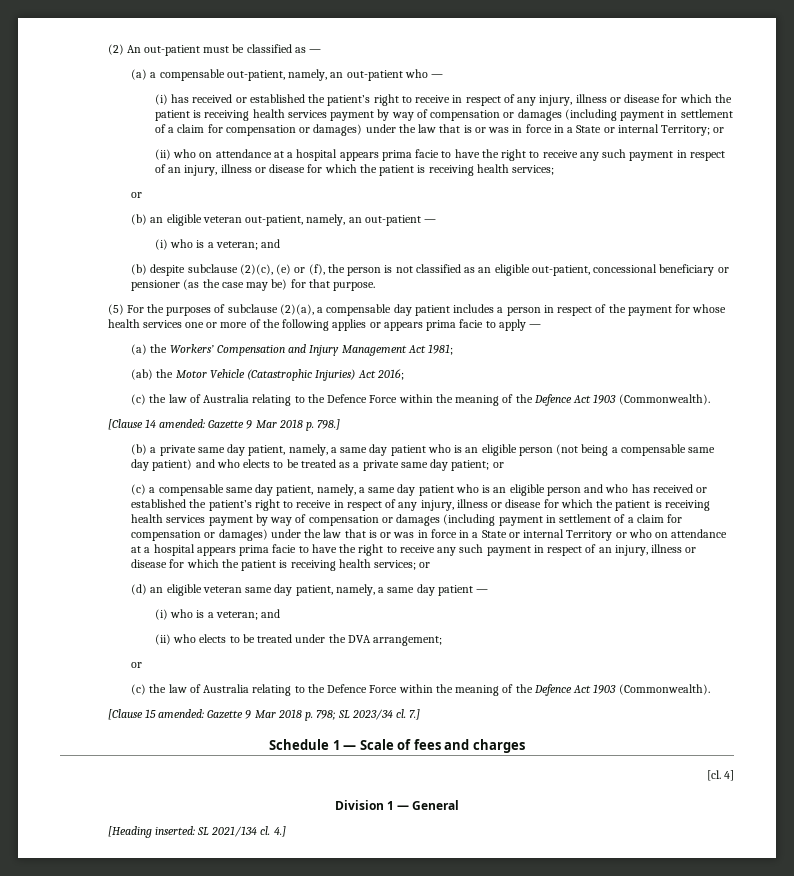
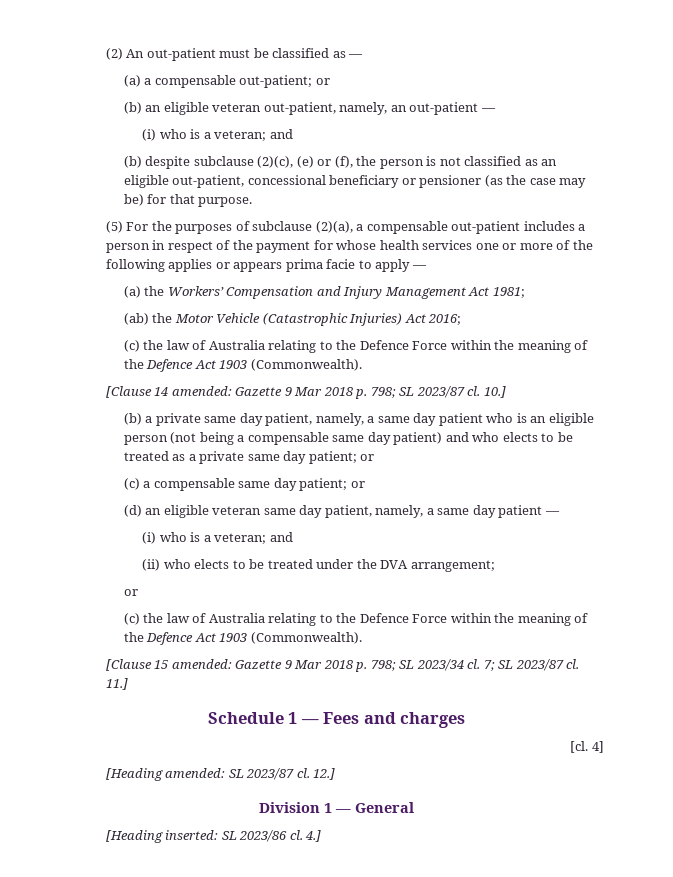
[226,69,444,81] [154,94,732,106] [154,109,733,121] [154,124,725,136] [154,149,725,161] [154,164,555,176] out-patient, namely, an out-patient who — // (i) has received or established the patient’s right to receive in respect of any injury, illness or disease for which the patient is receiving health services payment by way of compensation or damages (including payment in settlement of a claim for compensation or damages) under the law that is or was in force in a State or internal Territory; or // (ii) who on attendance at a hospital appears prima facie to have the right to receive any such payment in respect of an injury, illness or disease for which the patient is receiving health services; // -> [239,75,313,88] out-patient;
[393,304,450,316] day patient -> [451,221,521,234] out-patient
[317,419,341,430] 798.] -> [370,386,506,398] 798; SL 2023/87 cl. 10.]
[276,484,708,496] [131,499,710,511] [131,514,683,526] [131,529,728,541] [131,544,697,556] [131,559,417,571] patient, namely, a same day patient who is an eligible person and who has received or established the patient’s right to receive in respect of any injury, illness or disease for which the patient is receiving health services payment by way of compensation or damages (including payment in settlement of a claim for compensation or damages) under the law that is or was in force in a State or internal Territory or who on attendance at a hospital appears prima facie to have the right to receive any such payment in respect of an injury, illness or disease for which the patient is receiving health services; -> [299,478,348,491] patient;
[409,709,421,720] 7.] -> [483,659,580,671] [105,678,128,690] 7; SL 2023/87 cl. 11.]
[359,739,441,750] Scale of fees -> [323,712,360,724] Fees
(734, 775) none -> [105,768,336,781] // [Heading amended: SL 2023/87 cl. 12.]
[211,826,258,837] 2021/134 -> [239,830,288,842] 2023/86

